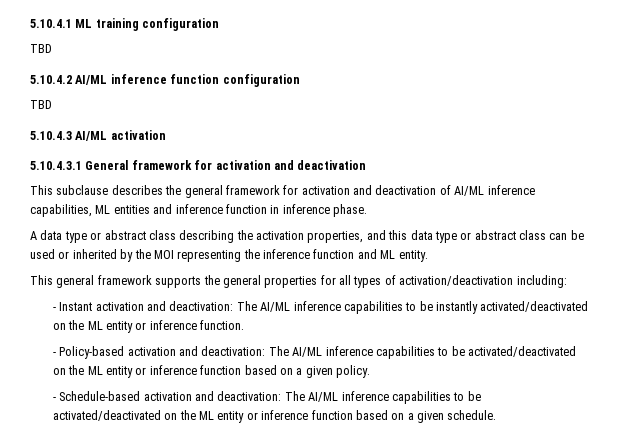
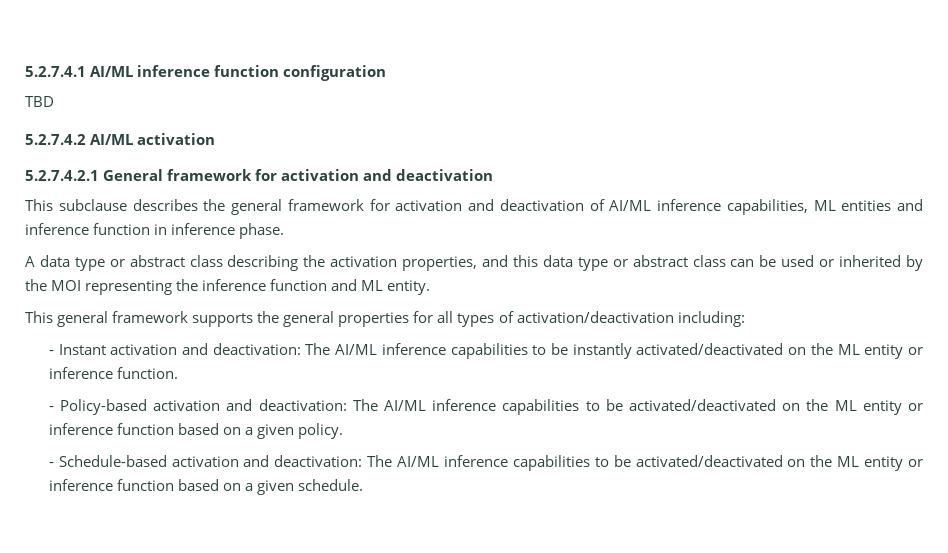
[30,18,220,31] [30,44,52,53] [30,75,72,84] 5.10.4.1 ML training configuration // TBD // 5.10.4.2 -> [25,66,86,77] 5.2.7.4.1
[30,131,72,140] 5.10.4.3 -> [25,134,86,145] 5.2.7.4.2
[30,161,82,170] 5.10.4.3.1 -> [25,170,99,181] 5.2.7.4.2.1

